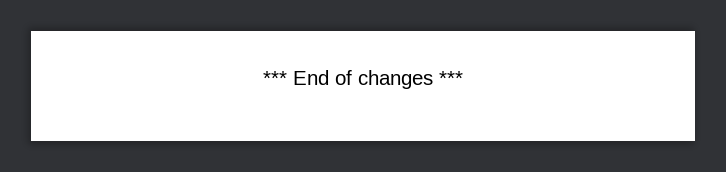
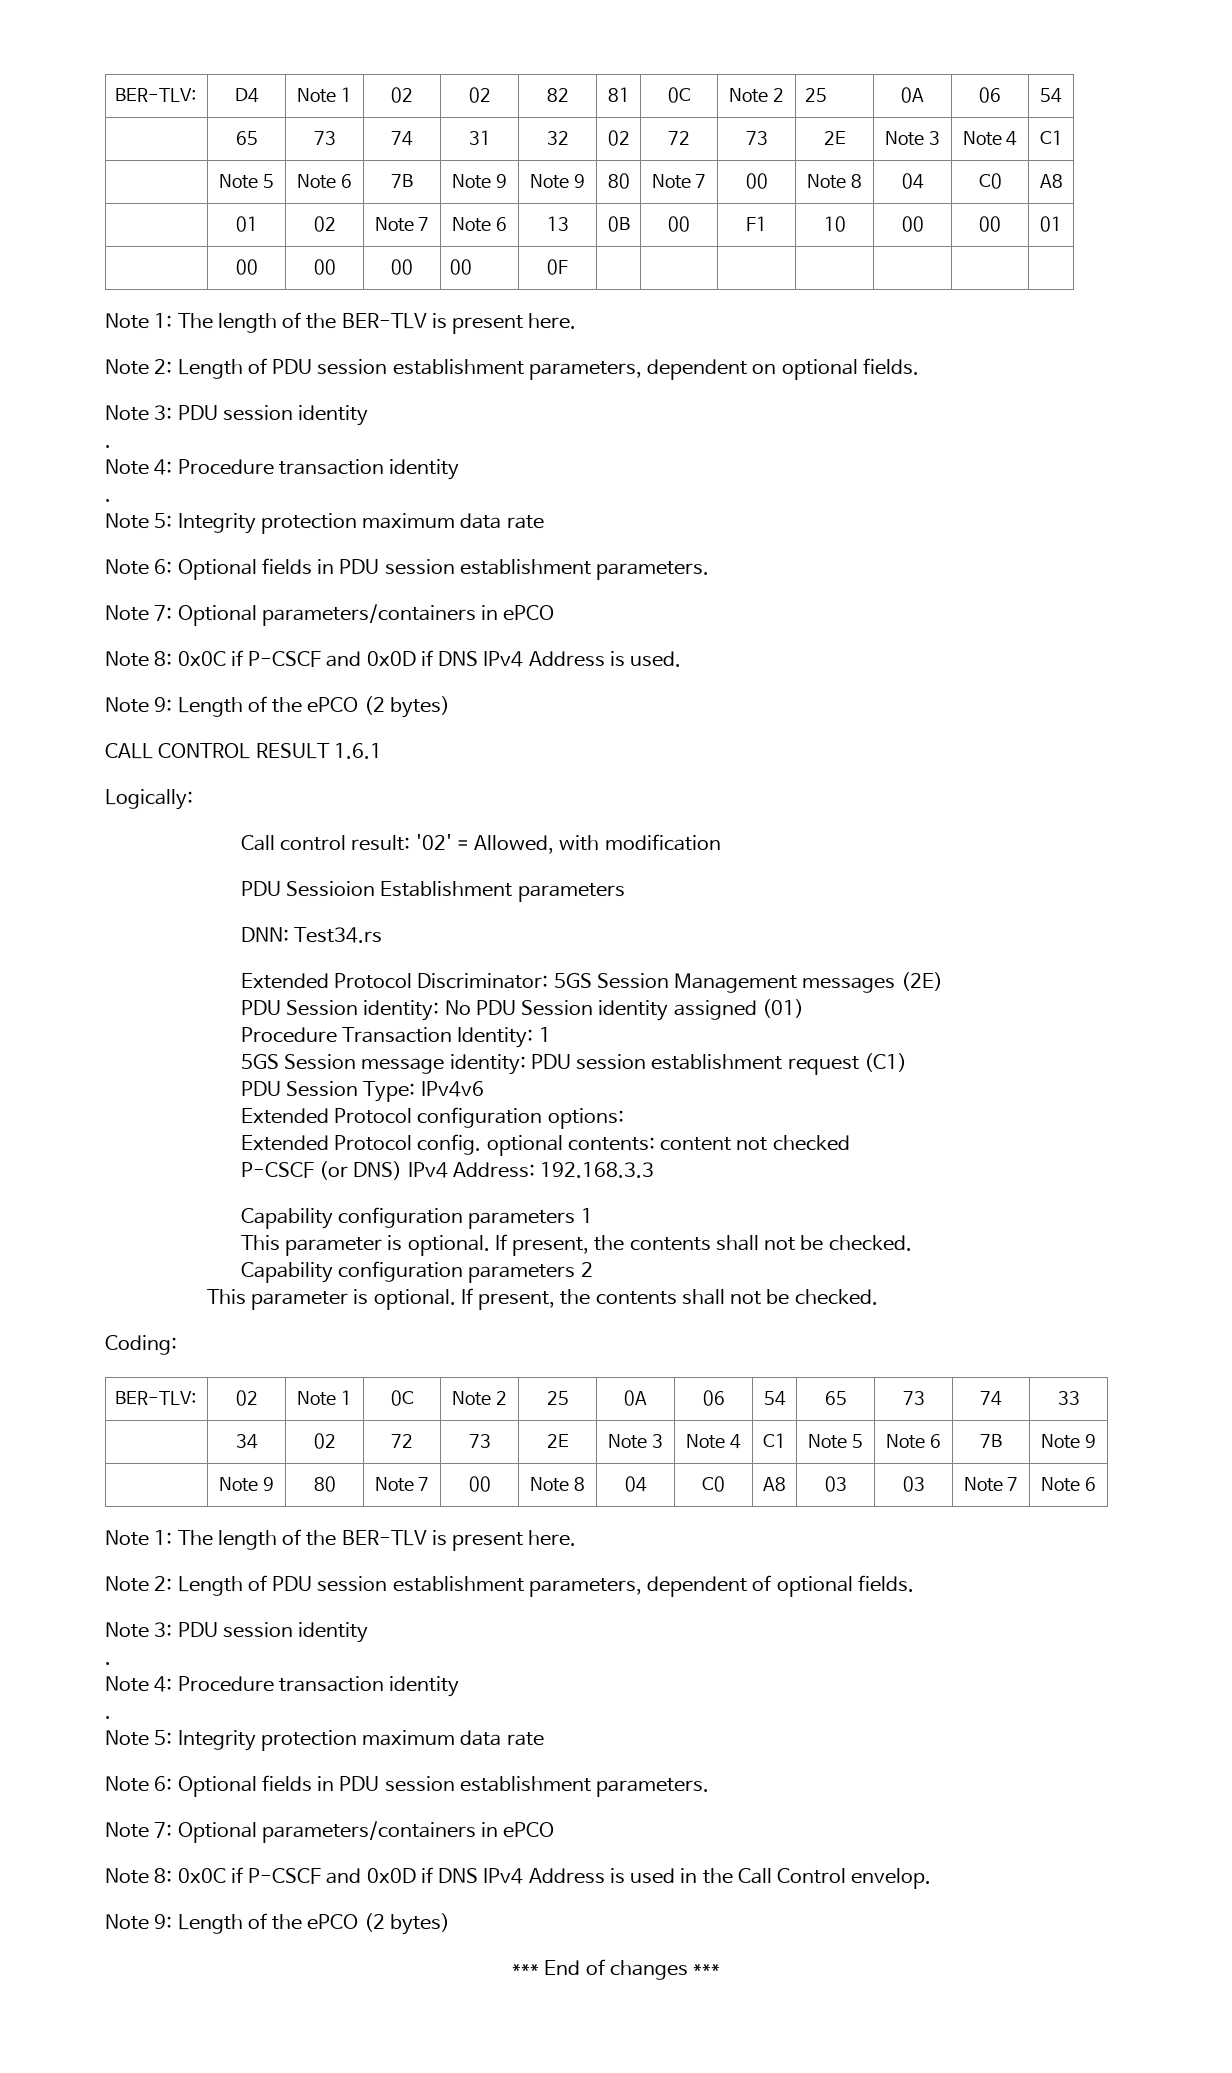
(263, 78) none -> [115,88,197,102] [234,88,259,103] [297,87,352,103] [391,87,413,103] [468,87,491,103] [546,88,569,102] [607,87,630,102] [667,87,691,103] [729,88,784,103] [805,88,828,102] [901,87,924,103] [979,87,1001,103] [1040,88,1062,103] [235,131,258,145] [313,131,336,145] [391,131,413,146] [468,130,491,145] [546,131,569,145] [607,130,630,146] [668,131,690,145] [745,131,768,145] [823,131,846,145] [885,131,940,146] [962,131,1018,146] [1039,130,1063,145] [219,174,274,189] [297,174,352,189] [391,174,413,188] [452,174,507,189] [530,174,585,189] [607,173,630,189] [651,174,707,189] [745,173,768,189] [807,174,862,189] [901,173,924,189] [978,173,1002,189] [1039,174,1063,188] [235,216,258,232] [313,216,336,232] [374,217,430,232] [452,217,507,232] [546,216,569,231] [607,216,630,232] [668,216,690,232] [746,216,767,231] [823,216,846,232] [901,216,924,232] [979,216,1001,232] [1040,216,1062,232] [235,259,258,275] [313,259,336,275] [391,259,413,275] [450,259,473,275] [547,259,568,275] [105,312,577,334] [105,358,919,380] [105,405,369,426] [105,445,111,448] [105,459,460,480] [105,499,111,502] [105,513,544,534] [105,558,710,580] [105,604,555,626] [105,650,682,667] [105,696,450,718] [105,743,382,759] [105,789,193,810] [240,834,721,854] [240,881,625,902] [240,927,383,943] [240,972,943,993] [240,999,804,1021] [240,1027,551,1048] [240,1053,907,1075] [240,1081,484,1102] [240,1107,624,1129] [240,1134,850,1156] [240,1161,655,1180] [240,1207,593,1229] [240,1234,912,1256] [240,1261,593,1283] [206,1288,878,1310] [105,1335,177,1355] [115,1391,197,1405] [235,1390,258,1406] [297,1390,352,1406] [390,1390,414,1406] [452,1391,507,1406] [546,1391,569,1405] [624,1390,647,1406] [702,1390,725,1406] [763,1391,786,1406] [824,1391,847,1405] [902,1391,925,1405] [980,1391,1002,1406] [1057,1391,1080,1405] [235,1434,258,1449] [313,1433,336,1449] [391,1434,413,1448] [468,1434,491,1448] [546,1434,569,1448] [608,1434,663,1449] [686,1434,741,1449] [763,1433,786,1448] [808,1434,863,1449] [886,1434,941,1449] [980,1434,1002,1448] [1041,1434,1096,1449] [219,1477,274,1492] [313,1476,336,1492] [374,1477,430,1492] [468,1476,491,1492] [530,1477,585,1492] [624,1476,647,1492] [702,1476,725,1492] [763,1477,786,1491] [824,1476,847,1492] [902,1476,925,1492] [963,1477,1019,1492] [1041,1477,1096,1492] [105,1529,577,1551] [105,1575,914,1597] [105,1622,369,1643] [105,1662,111,1665] [105,1676,460,1697] [105,1716,111,1719] [105,1730,544,1751] [105,1775,710,1797] [105,1821,555,1843] [105,1867,932,1889] [105,1913,450,1935] BER-TLV: | D4 | Note 1 | 02 | 02 | 82 | 81 | 0C | Note 2 | 25 | 0A | 06 | 54 // | 65 | 73 | 74 | 31 | 32 | 02 | 72 | 73 | 2E | Note 3 | Note 4 | C1 // | Note 5 | Note 6 | 7B | Note 9 | Note 9 | 80 | Note 7 | 00 | Note 8 | 04 | C0 | A8 // | 01 | 02 | Note 7 | Note 6 | 13 | 0B | 00 | F1 | 10 | 00 | 00 | 01 // | 00 | 00 | 00 | 00 | 0F | | | | | | | // Note 1: The length of the BER-TLV is present here. // Note 2: Length of PDU session establishment parameters, dependent on optional fields. // Note 3: PDU session identity // . // Note 4: Procedure transaction identity // . // Note 5: Integrity protection maximum data rate // Note 6: Optional fields in PDU session establishment parameters. // Note 7: Optional parameters/containers in ePCO // Note 8: 0x0C if P-CSCF and 0x0D if DNS IPv4 Address is used. // Note 9: Length of the ePCO (2 bytes) // CALL CONTROL RESULT 1.6.1 // Logically: // Call control result: '02' = Allowed, with modification // PDU Sessioion Establishment parameters // DNN: Test34.rs // Extended Protocol Discriminator: 5GS Session Management messages (2E) // PDU Session identity: No PDU Session identity assigned (01) // Procedure Transaction Identity: 1 // 5GS Session message identity: PDU session establishment request (C1) // PDU Session Type: IPv4v6 // Extended Protocol configuration options: // Extended Protocol config. optional contents: content not checked // P-CSCF (or DNS) IPv4 Address: 192.168.3.3 // Capability configuration parameters 1 // This parameter is optional. If present, the contents shall not be checked. // Capability configuration parameters 2 // This parameter is optional. If present, the contents shall not be checked. // Coding: // BER-TLV: | 02 | Note 1 | 0C | Note 2 | 25 | 0A | 06 | 54 | 65 | 73 | 74 | 33 // | 34 | 02 | 72 | 73 | 2E | Note 3 | Note 4 | C1 | Note 5 | Note 6 | 7B | Note 9 // | Note 9 | 80 | Note 7 | 00 | Note 8 | 04 | C0 | A8 | 03 | 03 | Note 7 | Note 6 // Note 1: The length of the BER-TLV is present here. // Note 2: Length of PDU session establishment parameters, dependent of optional fields. // Note 3: PDU session identity // . // Note 4: Procedure transaction identity // . // Note 5: Integrity protection maximum data rate // Note 6: Optional fields in PDU session establishment parameters. // Note 7: Optional parameters/containers in ePCO // Note 8: 0x0C if P-CSCF and 0x0D if DNS IPv4 Address is used in the Call Control envelop. // Note 9: Length of the ePCO (2 bytes) //

